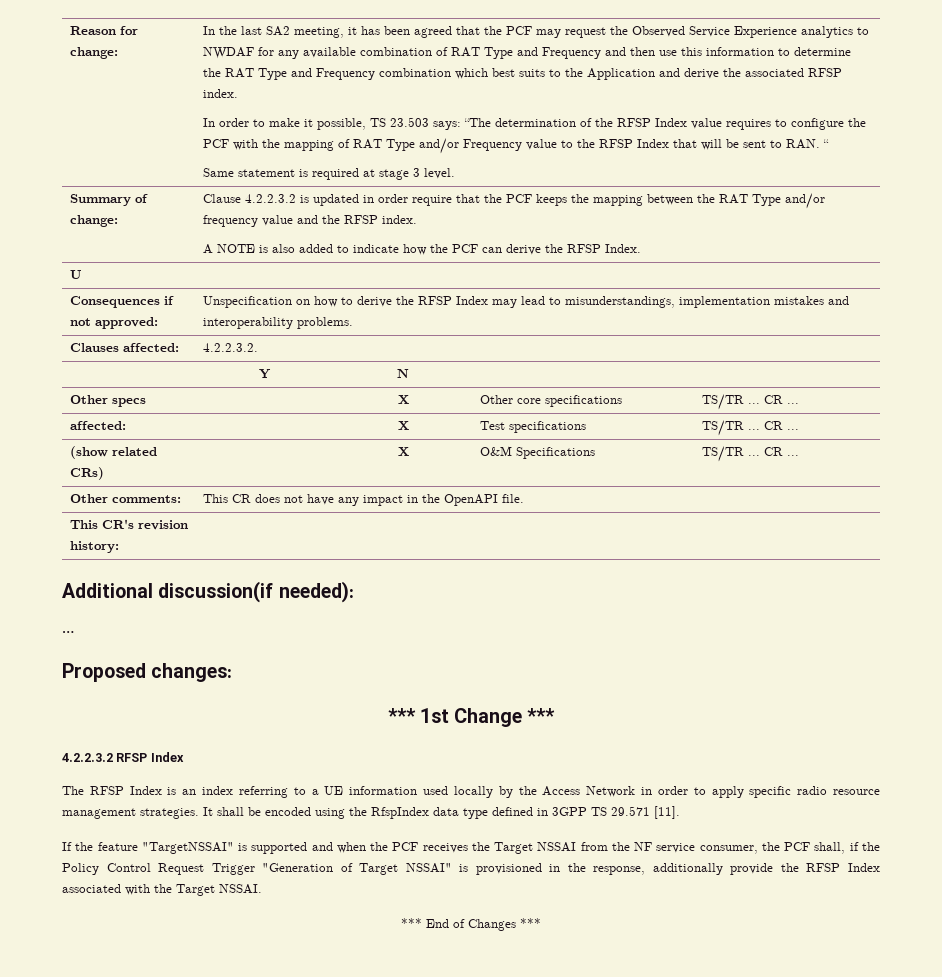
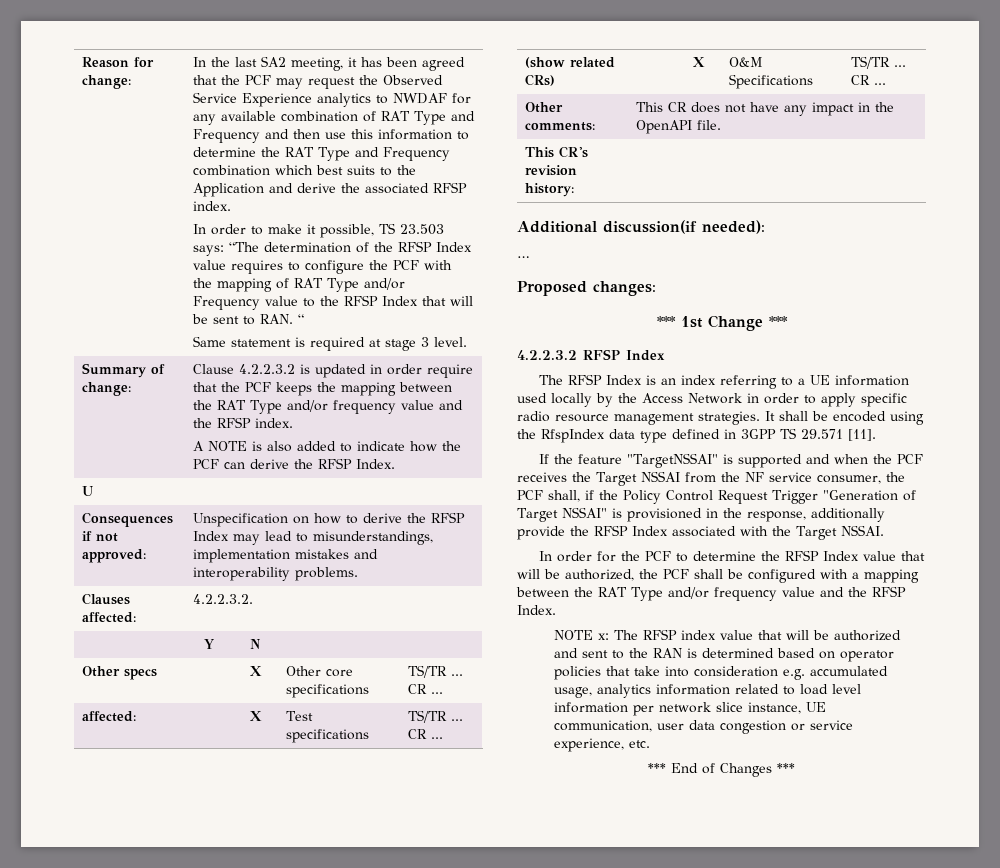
(262, 889) none -> [539,550,926,562] [517,569,919,583] [516,586,906,601] [517,605,556,615] [553,629,901,641] [553,648,894,662] [553,666,888,680] [553,684,861,698] [553,702,826,716] [553,720,853,734] [553,738,650,752] // In order for the PCF to determine the RFSP Index value that will be authorized, the PCF shall be configured with a mapping between the RAT Type and/or frequency value and the RFSP Index. // NOTE x: The RFSP index value that will be authorized and sent to the RAN is determined based on operator policies that take into consideration e.g. accumulated usage, analytics information related to load level information per network slice instance, UE communication, user data congestion or service experience, etc.

